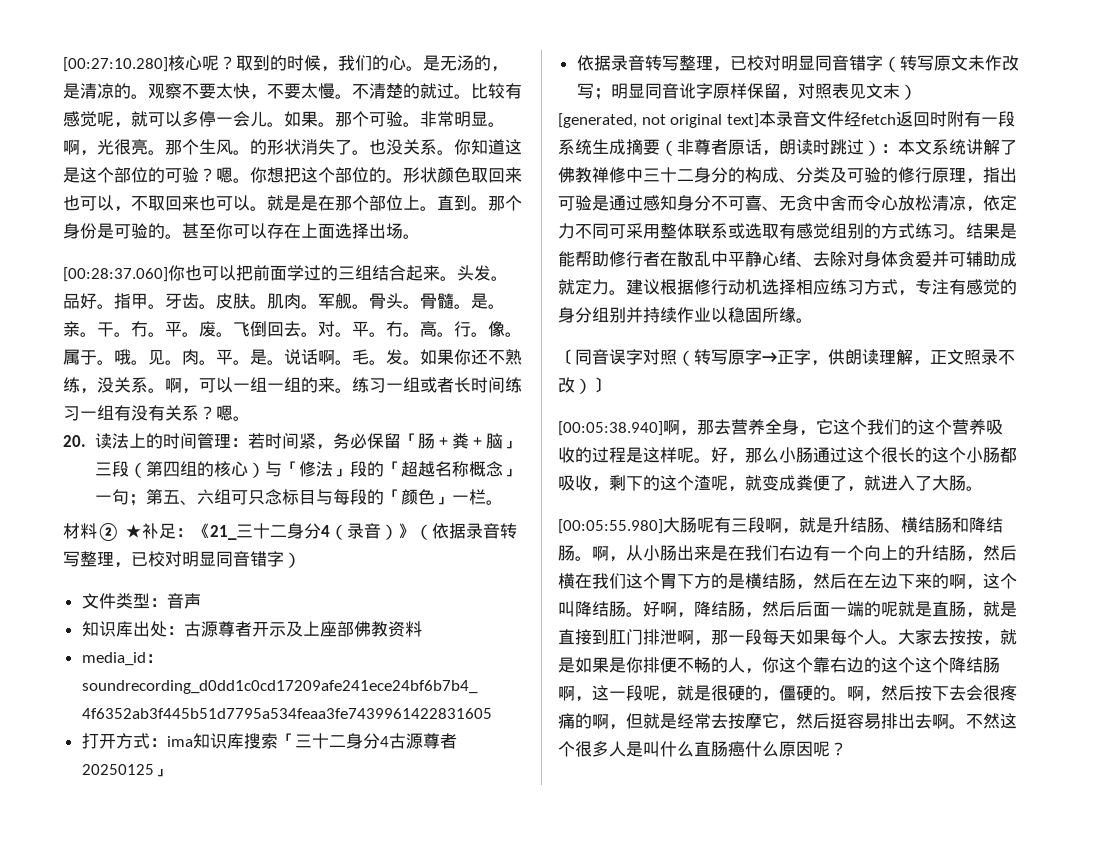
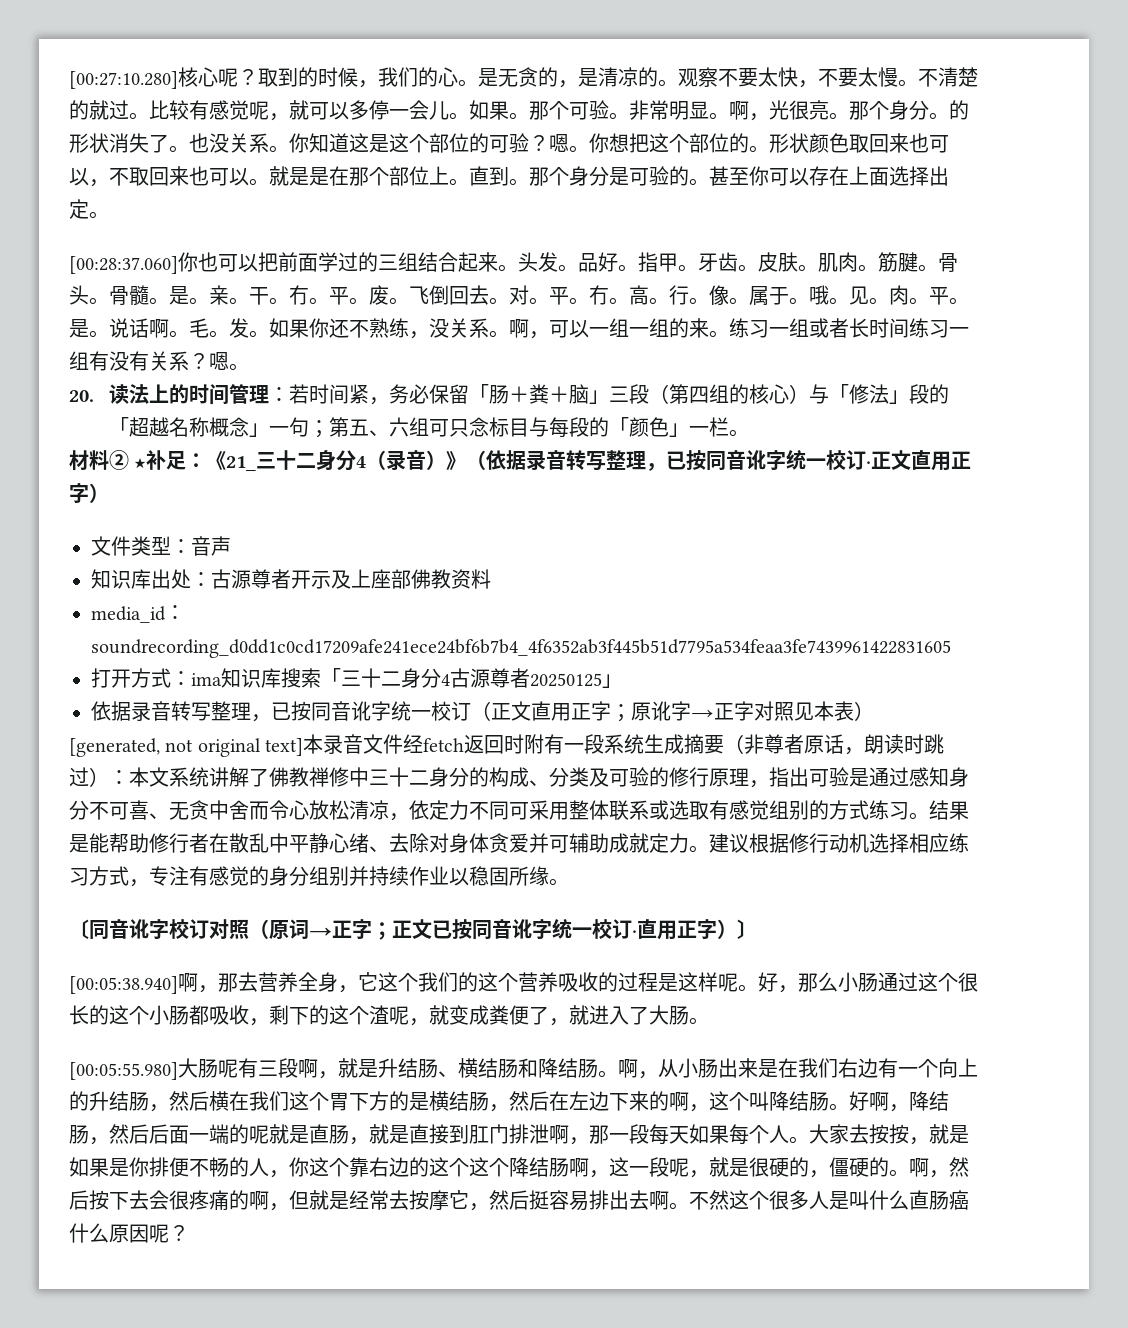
[457,55,474,71] 汤 -> [518,67,538,87] 贪
[199,139,233,155] 生风 -> [889,100,929,120] 身分
[80,223,97,239] 份 -> [589,166,609,186] 分
[386,223,403,239] 场 -> [69,199,89,219] 定
[318,293,352,309] 军舰 -> [878,252,918,272] 筋腱
[148,551,267,567] 校对明显同音错 -> [686,449,972,471] 按同音讹字统一校订·正文直用正
[746,55,1019,72] [576,83,900,100] 校对明显同音错字（转写原文未作改写；明显同音讹字原样保留，对照表见文末 -> [291,701,854,722] 按同音讹字统一校订（正文直用正字；原讹字→正字对照见本表
[609,349,1015,366] [558,377,575,393] 误字对照（转写原字→正字，供朗读理解，正文照录不改 -> [129,918,717,940] 讹字校订对照（原词→正字；正文已按同音讹字统一校订·直用正字

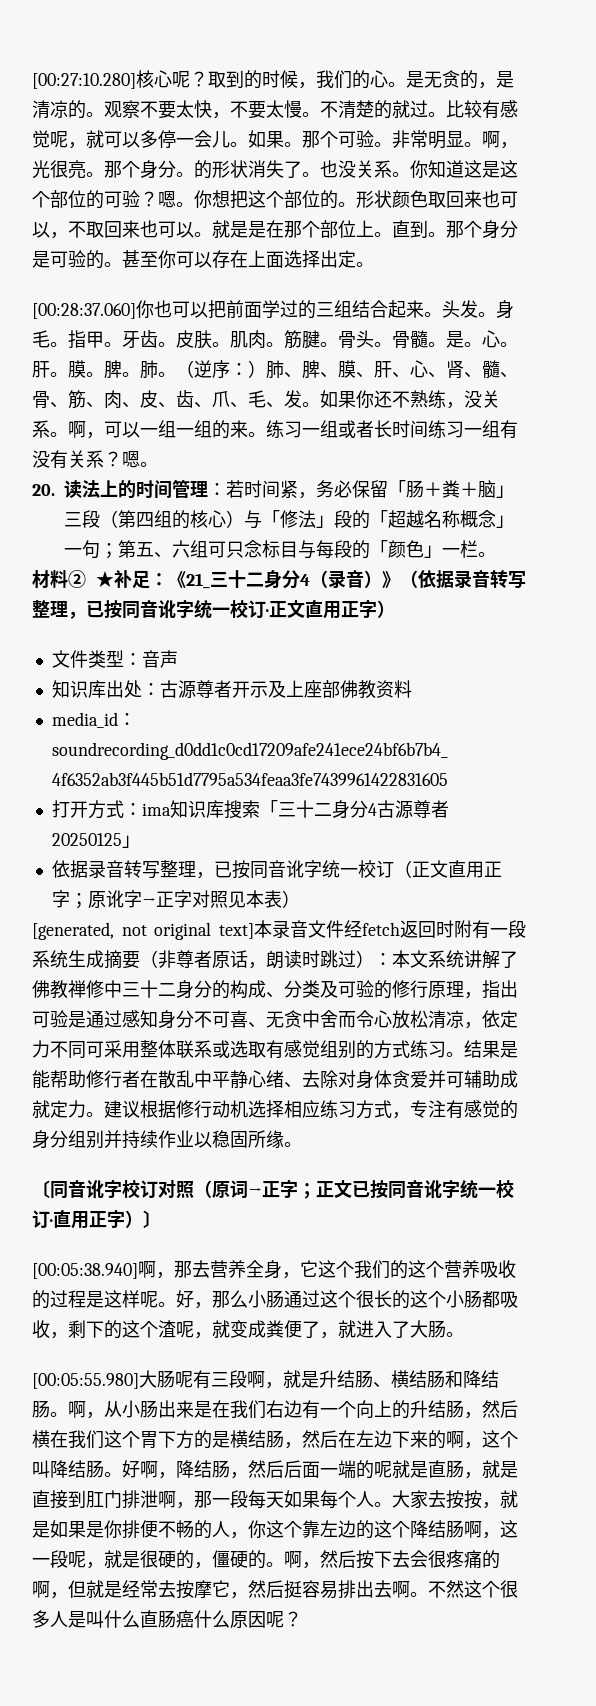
[578,252,618,272] 品好 -> [496,300,514,319] [32,330,50,348] 身毛
[209,285,969,306] [69,318,229,338] 亲。干。冇。平。废。飞倒回去。对。平。冇。高。行。像。属于。哦。见。肉。平。是。说话啊。毛。 -> [482,330,518,348] [32,360,518,379] [32,390,284,409] 心。肝。膜。脾。肺。（逆序：）肺、脾、膜、肝、心、肾、髓、骨、筋、肉、皮、齿、爪、毛、
[369,1157,389,1177] 右 -> [320,1520,338,1537] 左
[469,1157,509,1177] 这个 -> (410, 1529) none

